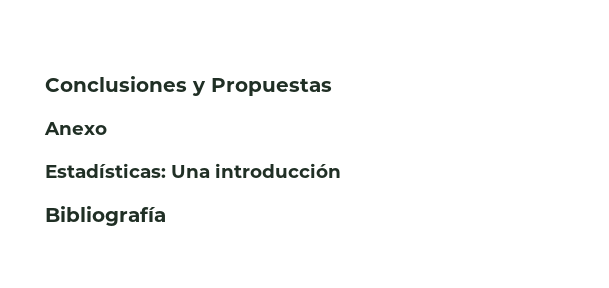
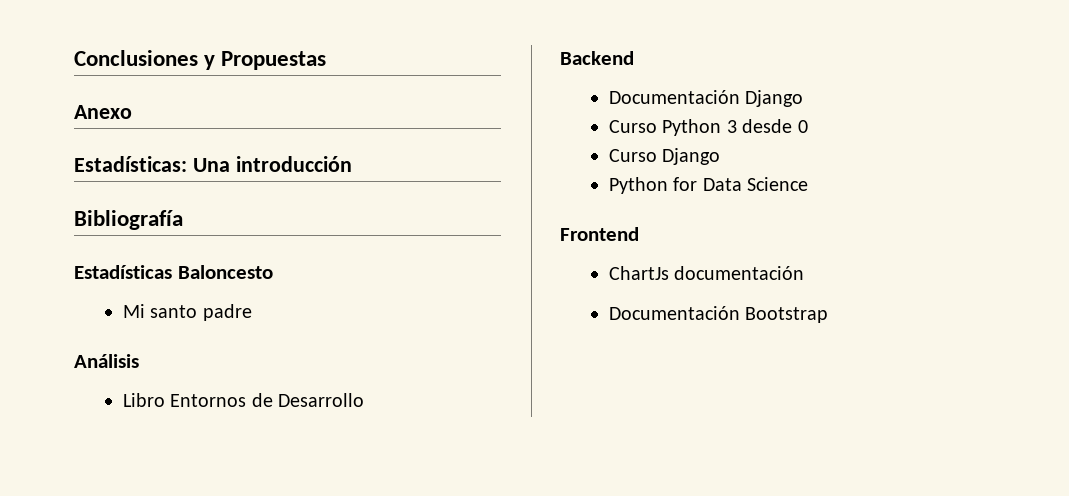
(166, 216) none -> [74,265,273,279] [123,304,252,321] [74,354,139,368] [123,393,365,407] [560,51,634,65] [609,90,804,107] [609,119,808,136] [609,148,721,165] [609,177,809,194] [560,227,639,241] [609,266,805,280] [609,306,829,323] // Estadísticas Baloncesto // Mi santo padre // Análisis // Libro Entornos de Desarrollo // Backend // Documentación Django // Curso Python 3 desde 0 // Curso Django // Python for Data Science // Frontend // ChartJs documentación // Documentación Bootstrap

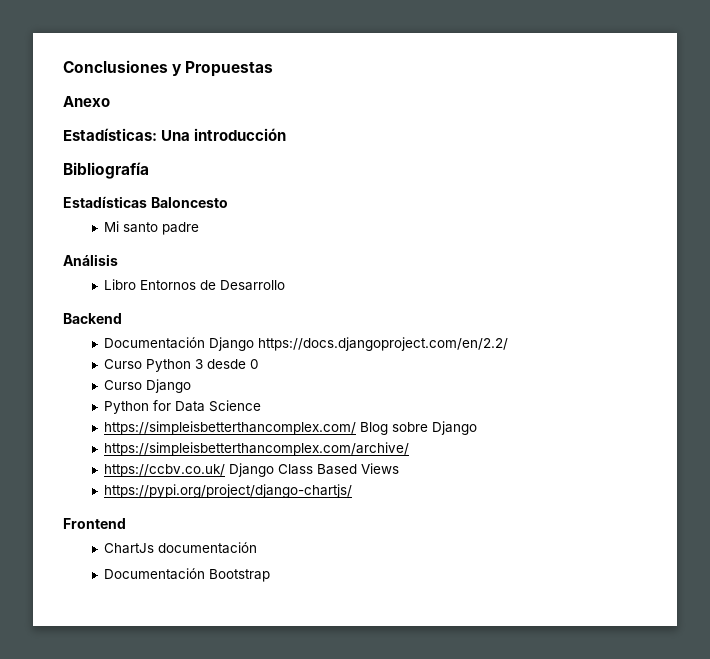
(804, 98) none -> [258,337,509,351] https://docs.djangoproject.com/en/2.2/
(809, 184) none -> [104,421,478,435] [104,442,410,456] [104,463,400,477] [104,484,353,498] // https://simpleisbetterthancomplex.com/ Blog sobre Django // https://simpleisbetterthancomplex.com/archive/ // https://ccbv.co.uk/ Django Class Based Views // https://pypi.org/project/django-chartjs/

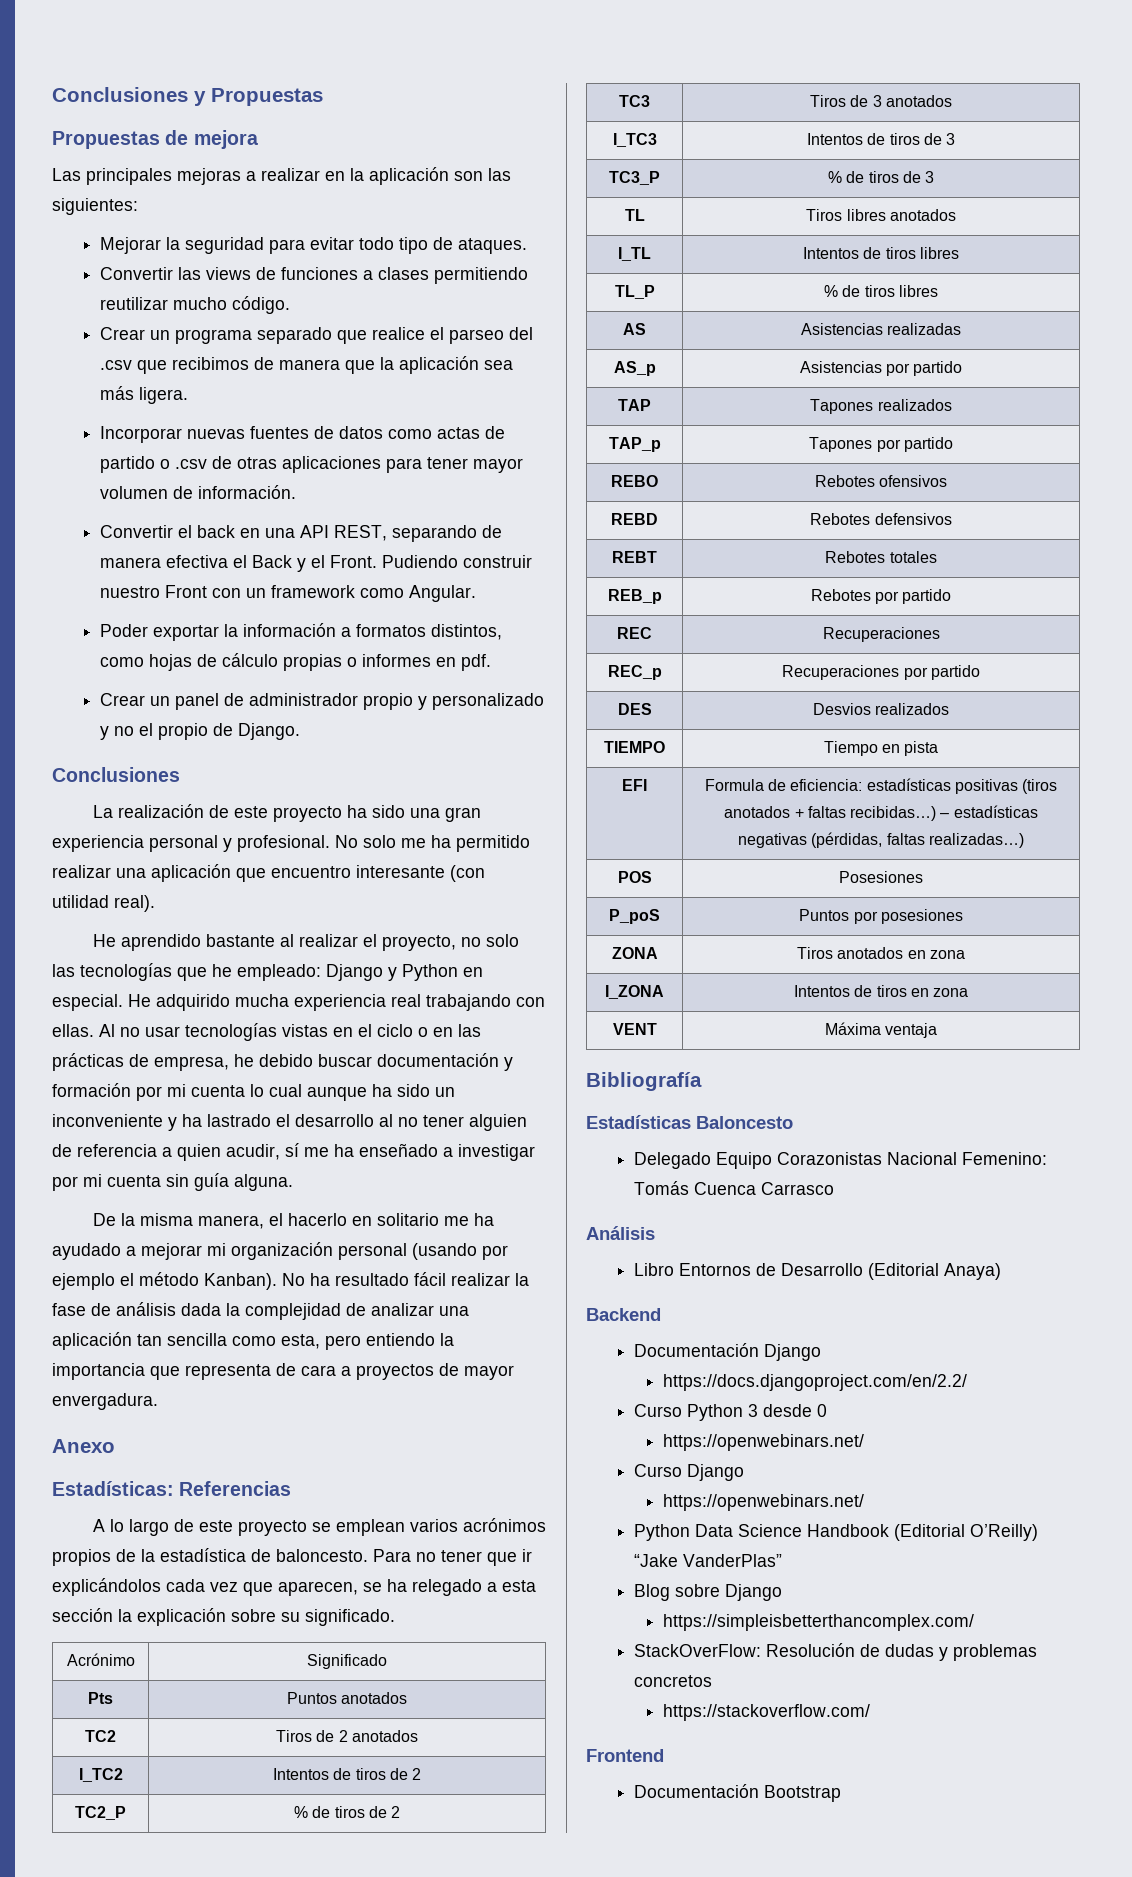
[63,96,110,107] [63,128,287,141] [63,162,149,179] [63,196,228,208] [104,221,200,235] Anexo // Estadísticas: Una introducción // Bibliografía // Estadísticas Baloncesto // Mi santo padre -> [52,130,258,149] [52,167,511,185] [52,198,138,215] [100,237,528,254] [100,267,529,284] [100,296,291,314] [100,327,534,344] [100,356,514,374] [100,386,189,404] [100,426,506,443] [100,456,524,473] [100,485,297,499] [100,525,503,542] [100,555,533,572] [100,585,477,602] [100,623,503,641] [100,653,492,671] [100,693,545,710] [100,723,301,740] [52,767,180,782] [92,804,481,822] [52,835,530,852] [52,864,485,882] [52,895,155,912] [92,934,519,951] [52,963,483,981] [52,994,545,1011] [52,1023,481,1041] [52,1053,513,1071] [52,1083,455,1101] [52,1114,527,1131] [52,1143,535,1161] [52,1173,293,1191] [92,1213,494,1229] [52,1242,508,1260] [52,1272,529,1290] [52,1302,469,1320] [52,1332,454,1350] [52,1363,514,1380] [52,1393,158,1410] [52,1439,115,1453] [52,1481,292,1496] [92,1518,546,1536] [52,1548,532,1566] [52,1578,536,1596] [52,1608,395,1626] [66,1653,135,1666] [307,1654,387,1669] [88,1692,113,1704] [286,1692,408,1704] [85,1730,116,1742] [276,1730,418,1742] [78,1768,123,1782] [272,1768,422,1780] [75,1806,126,1820] [293,1806,401,1818] [619,95,650,107] [810,95,952,107] [612,133,657,147] [806,133,956,145] [609,171,660,185] [827,171,935,183] [624,209,645,221] [806,209,956,221] [618,247,651,261] [803,247,959,259] [614,285,655,299] [824,285,938,297] [623,323,646,335] [800,323,962,335] [613,361,656,376] [799,361,963,376] [618,399,651,411] [810,399,952,414] [608,437,661,452] [809,437,953,452] [611,475,658,487] [814,475,948,487] [611,513,658,525] [810,513,952,525] [612,551,657,563] [825,551,937,563] [607,589,662,604] [810,589,952,604] [617,627,652,639] [822,627,940,642] [607,665,662,680] [782,665,980,680] [617,703,652,715] [812,703,950,715] [604,741,665,753] [823,741,939,756] [622,779,647,791] [704,778,1058,794] [724,805,1038,821] [738,832,1024,848] [617,871,652,883] [839,871,923,883] [609,909,660,924] [799,909,963,924] [611,947,658,959] [797,947,965,959] [605,985,664,999] [793,985,969,997] [612,1023,657,1035] [824,1022,938,1038] [586,1072,702,1091] [586,1115,793,1129] [634,1152,1048,1169] [634,1181,835,1195] Propuestas de mejora // Las principales mejoras a realizar en la aplicación son las siguientes: // Mejorar la seguridad para evitar todo tipo de ataques. // Convertir las views de funciones a clases permitiendo reutilizar mucho código. // Crear un programa separado que realice el parseo del .csv que recibimos de manera que la aplicación sea más ligera. // Incorporar nuevas fuentes de datos como actas de partido o .csv de otras aplicaciones para tener mayor volumen de información. // Convertir el back en una API REST, separando de manera efectiva el Back y el Front. Pudiendo construir nuestro Front con un framework como Angular. // Poder exportar la información a formatos distintos, como hojas de cálculo propias o informes en pdf. // Crear un panel de administrador propio y personalizado y no el propio de Django. // Conclusiones // La realización de este proyecto ha sido una gran experiencia personal y profesional. No solo me ha permitido realizar una aplicación que encuentro interesante (con utilidad real). // He aprendido bastante al realizar el proyecto, no solo las tecnologías que he empleado: Django y Python en especial. He adquirido mucha experiencia real trabajando con ellas. Al no usar tecnologías vistas en el ciclo o en las prácticas de empresa, he debido buscar documentación y formación por mi cuenta lo cual aunque ha sido un inconveniente y ha lastrado el desarrollo al no tener alguien de referencia a quien acudir, sí me ha enseñado a investigar por mi cuenta sin guía alguna. // De la misma manera, el hacerlo en solitario me ha ayudado a mejorar mi organización personal (usando por ejemplo el método Kanban). No ha resultado fácil realizar la fase de análisis dada la complejidad de analizar una aplicación tan sencilla como esta, pero entiendo la importancia que representa de cara a proyectos de mayor envergadura. // Anexo // Estadísticas: Referencias // A lo largo de este proyecto se emplean varios acrónimos propios de la estadística de baloncesto. Para no tener que ir explicándolos cada vez que aparecen, se ha relegado a esta sección la explicación sobre su significado. // Acrónimo | Significado // Pts | Puntos anotados // TC2 | Tiros de 2 anotados // I_TC2 | Intentos de tiros de 2 // TC2_P | % de tiros de 2 // TC3 | Tiros de 3 anotados // I_TC3 | Intentos de tiros de 3 // TC3_P | % de tiros de 3 // TL | Tiros libres anotados // I_TL | Intentos de tiros libres // TL_P | % de tiros libres // AS | Asistencias realizadas // AS_p | Asistencias por partido // TAP | Tapones realizados // TAP_p | Tapones por partido // REBO | Rebotes ofensivos // REBD | Rebotes defensivos // REBT | Rebotes totales // REB_p | Rebotes por partido // REC | Recuperaciones // REC_p | Recuperaciones por partido // DES | Desvios realizados // TIEMPO | Tiempo en pista // EFI | Formula de eficiencia: estadísticas positivas (tiros anotados + faltas recibidas…) – estadísticas negativas (pérdidas, faltas realizadas…) // POS | Posesiones // P_poS | Puntos por posesiones // ZONA | Tiros anotados en zona // I_ZONA | Intentos de tiros en zona // VENT | Máxima ventaja // Bibliografía // Estadísticas Baloncesto // Delegado Equipo Corazonistas Nacional Femenino: Tomás Cuenca Carrasco
(286, 285) none -> [868,1263,1002,1280] (Editorial Anaya)
(255, 344) none -> (822, 1352) //
(260, 364) none -> [663,1434,865,1451] // https://openwebinars.net/
[104,400,172,414] // Python for -> [663,1494,865,1511] [634,1524,691,1541] // https://openwebinars.net/ // Python
[104,421,478,435] [104,442,410,456] [104,463,400,477] [104,484,353,498] // https://simpleisbetterthancomplex.com/ Blog sobre Django // https://simpleisbetterthancomplex.com/archive/ // https://ccbv.co.uk/ Django Class Based Views // https://pypi.org/project/django-chartjs/ -> [807,1524,1039,1541] [634,1554,783,1567] [634,1584,783,1601] [663,1614,975,1631] [634,1643,1038,1661] [634,1675,713,1687] [663,1704,871,1721] Handbook (Editorial O’Reilly) “Jake VanderPlas” // Blog sobre Django // https://simpleisbetterthancomplex.com/ // StackOverFlow: Resolución de dudas y problemas concretos // https://stackoverflow.com/
[104,542,258,554] // ChartJs documentación -> (664, 1755) none

